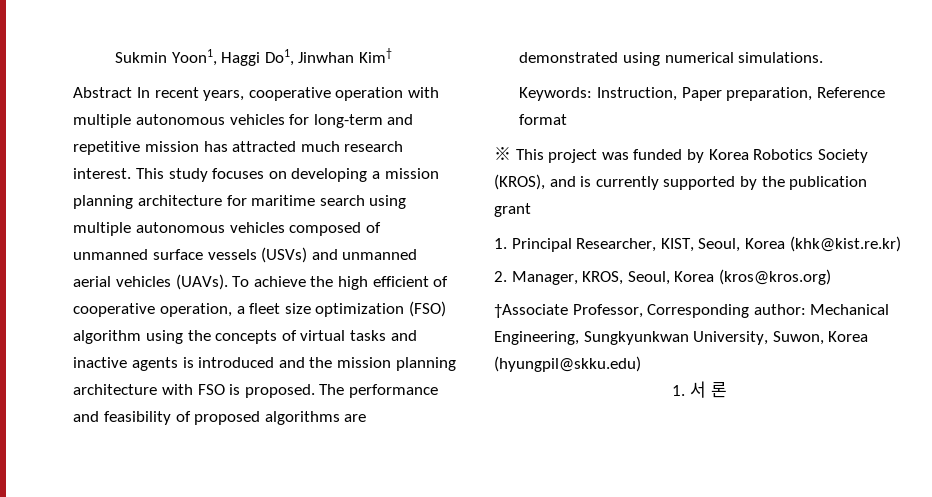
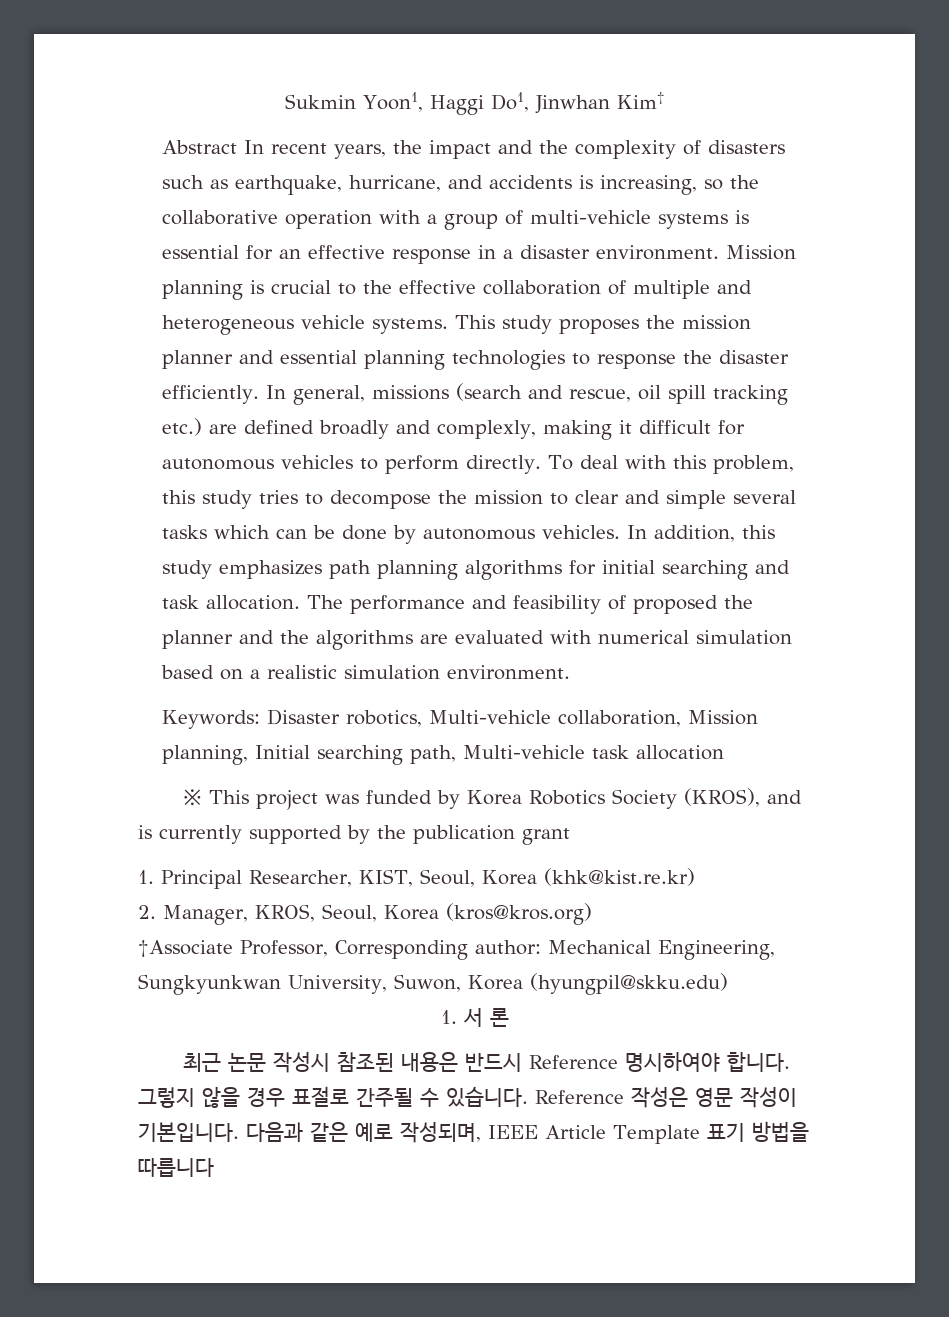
[248,87,439,101] [73,114,414,128] [73,141,404,155] [73,168,439,182] [73,195,407,209] [73,222,381,236] [73,247,418,263] [73,274,449,290] [73,301,446,317] [73,330,417,344] [73,357,456,371] [73,384,315,398] cooperative operation with multiple autonomous vehicles for long-term and repetitive mission has attracted much research interest. This study focuses on developing a mission planning architecture for maritime search using multiple autonomous vehicles composed of unmanned surface vessels (USVs) and unmanned aerial vehicles (UAVs). To achieve the high efficient of cooperative operation, a fleet size optimization (FSO) algorithm using the concepts of virtual tasks and inactive agents is introduced and the mission planning architecture with FSO is proposed. -> [392,140,785,159] [161,175,759,195] [161,210,749,230] [161,245,796,264] [161,280,752,300] [161,315,751,335] [161,350,789,370] [161,383,788,405] [161,418,745,440] [161,455,794,474] [161,490,796,509] [161,525,775,544] [161,560,790,580] [161,595,300,610] the impact and the complexity of disasters such as earthquake, hurricane, and accidents is increasing, so the collaborative operation with a group of multi-vehicle systems is essential for an effective response in a disaster environment. Mission planning is crucial to the effective collaboration of multiple and heterogeneous vehicle systems. This study proposes the mission planner and essential planning technologies to response the disaster efficiently. In general, missions (search and rescue, oil spill tracking etc.) are defined broadly and complexly, making it difficult for autonomous vehicles to perform directly. To deal with this problem, this study tries to decompose the mission to clear and simple several tasks which can be done by autonomous vehicles. In addition, this study emphasizes path planning algorithms for initial searching and task allocation.
[264,411,367,425] [519,52,824,66] [519,87,885,101] [519,114,568,125] algorithms are demonstrated using numerical simulations. // Keywords: Instruction, Paper preparation, Reference format -> [723,595,753,609] [161,630,792,650] [160,665,570,680] [161,709,758,729] [161,745,724,765] the planner and the algorithms are evaluated with numerical simulation based on a realistic simulation environment. // Keywords: Disaster robotics, Multi-vehicle collaboration, Mission planning, Initial searching path, Multi-vehicle task allocation
(727, 390) none -> [183,1051,791,1073] [138,1086,797,1108] [138,1121,809,1144] [138,1158,214,1177] // 최근 논문 작성시 참조된 내용은 반드시 Reference 명시하여야 합니다. 그렇지 않을 경우 표절로 간주될 수 있습니다. Reference 작성은 영문 작성이 기본입니다. 다음과 같은 예로 작성되며, IEEE Article Template 표기 방법을 따릅니다

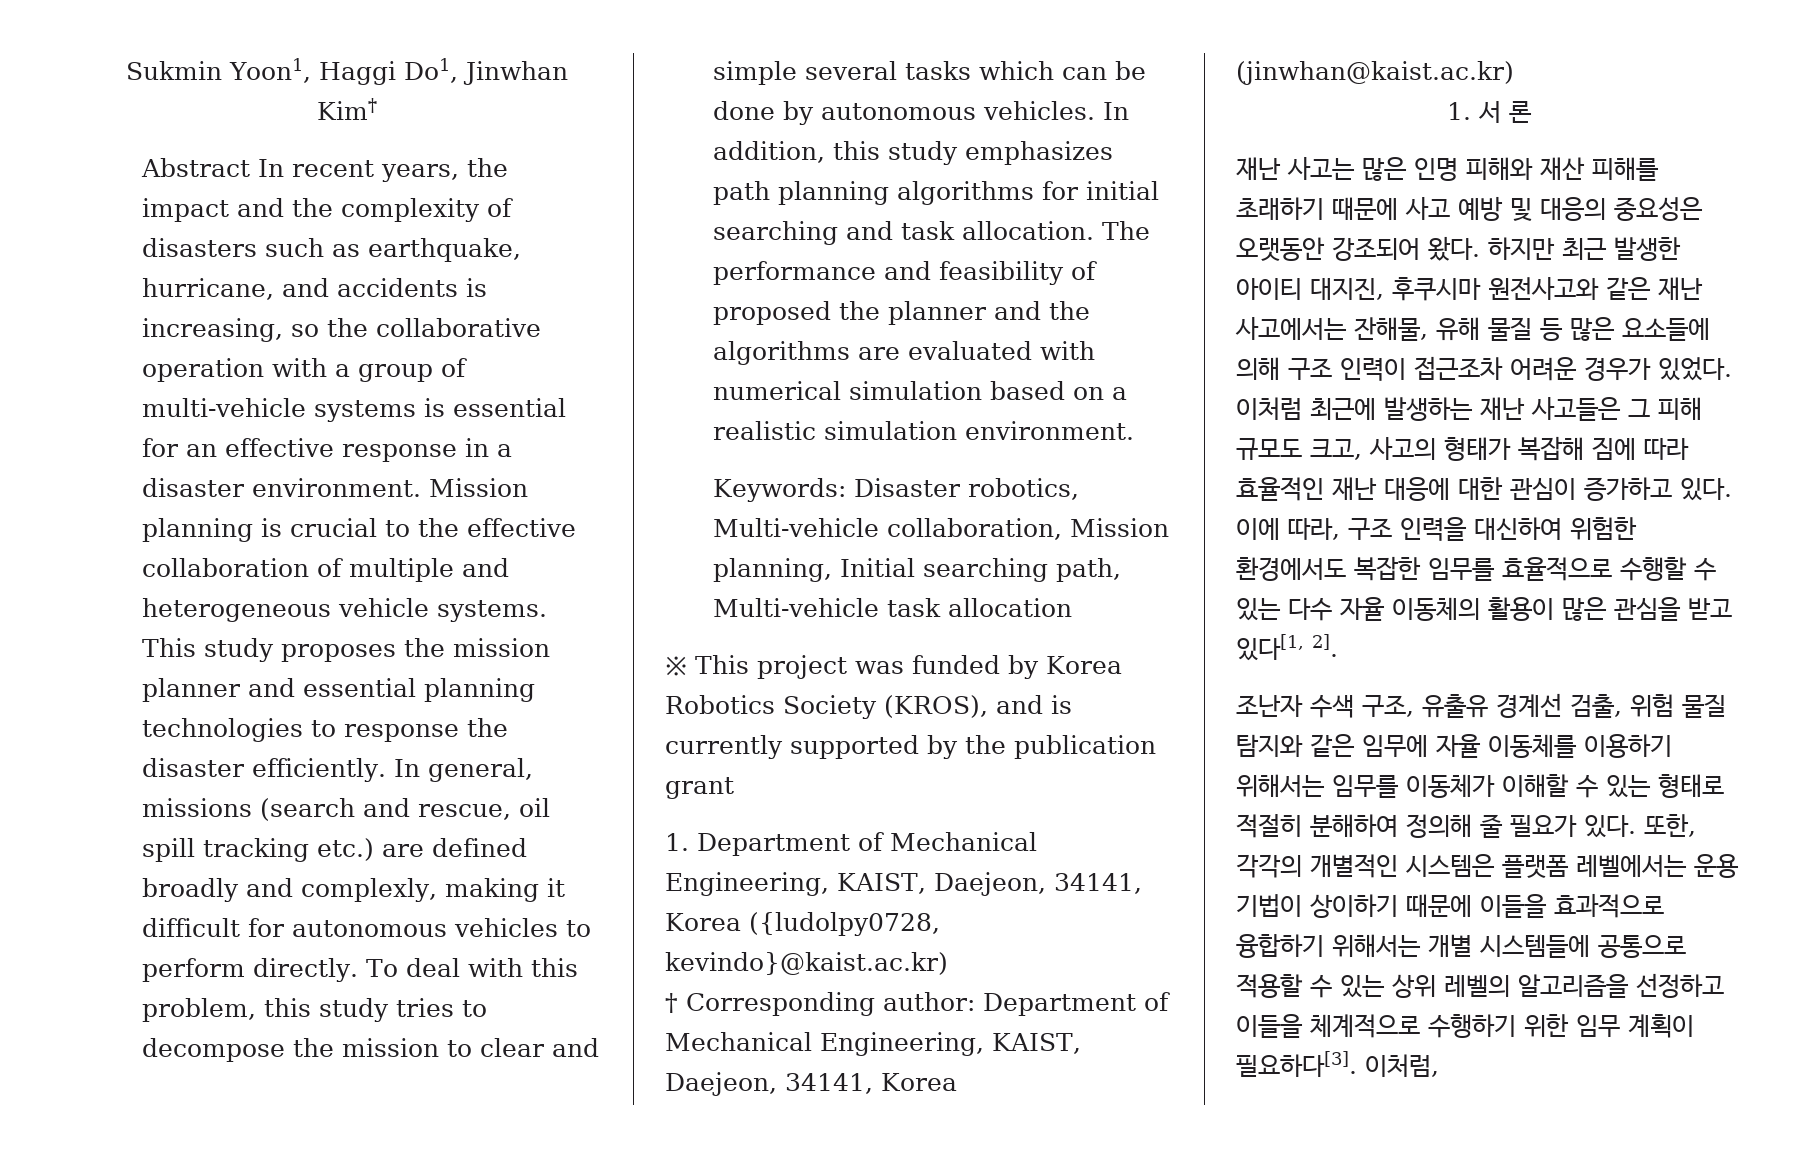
[161,868,695,889] [138,903,592,925] [138,940,775,960] [138,973,728,995] [440,1008,509,1027] [183,1051,791,1073] [138,1086,797,1108] [138,1121,809,1144] [138,1158,214,1177] Principal Researcher, KIST, Seoul, Korea (khk@kist.re.kr) // 2. Manager, KROS, Seoul, Korea (kros@kros.org) // †Associate Professor, Corresponding author: Mechanical Engineering, Sungkyunkwan University, Suwon, Korea (hyungpil@skku.edu) // 1. 서 론 // 최근 논문 작성시 참조된 내용은 반드시 Reference 명시하여야 합니다. 그렇지 않을 경우 표절로 간주될 수 있습니다. Reference 작성은 영문 작성이 기본입니다. 다음과 같은 예로 작성되며, IEEE Article Template 표기 방법을 따릅니다 -> [697,832,1037,856] [665,872,1142,896] [665,912,940,936] [665,952,948,975] [665,992,1170,1016] [665,1032,1081,1056] [665,1072,957,1096] [1236,61,1514,85] [1447,101,1532,123] [1236,157,1659,181] [1236,196,1703,221] [1236,236,1681,261] [1236,277,1703,301] [1235,317,1710,341] [1236,356,1732,381] [1236,397,1702,421] [1236,436,1689,461] [1236,477,1732,501] [1236,517,1637,541] [1236,556,1716,581] [1236,597,1732,621] [1236,634,1338,661] [1236,693,1726,718] [1236,734,1672,758] [1236,774,1724,798] [1236,814,1696,838] [1236,854,1739,878] [1236,893,1664,918] [1236,934,1686,958] [1236,973,1724,998] [1236,1014,1694,1038] [1236,1051,1439,1077] Department of Mechanical Engineering, KAIST, Daejeon, 34141, Korea ({ludolpy0728, kevindo}@kaist.ac.kr) // † Corresponding author: Department of Mechanical Engineering, KAIST, Daejeon, 34141, Korea (jinwhan@kaist.ac.kr) // 1. 서 론 // 재난 사고는 많은 인명 피해와 재산 피해를 초래하기 때문에 사고 예방 및 대응의 중요성은 오랫동안 강조되어 왔다. 하지만 최근 발생한 아이티 대지진, 후쿠시마 원전사고와 같은 재난 사고에서는 잔해물, 유해 물질 등 많은 요소들에 의해 구조 인력이 접근조차 어려운 경우가 있었다. 이처럼 최근에 발생하는 재난 사고들은 그 피해 규모도 크고, 사고의 형태가 복잡해 짐에 따라 효율적인 재난 대응에 대한 관심이 증가하고 있다. 이에 따라, 구조 인력을 대신하여 위험한 환경에서도 복잡한 임무를 효율적으로 수행할 수 있는 다수 자율 이동체의 활용이 많은 관심을 받고 있다[1, 2]. // 조난자 수색 구조, 유출유 경계선 검출, 위험 물질 탐지와 같은 임무에 자율 이동체를 이용하기 위해서는 임무를 이동체가 이해할 수 있는 형태로 적절히 분해하여 정의해 줄 필요가 있다. 또한, 각각의 개별적인 시스템은 플랫폼 레벨에서는 운용 기법이 상이하기 때문에 이들을 효과적으로 융합하기 위해서는 개별 시스템들에 공통으로 적용할 수 있는 상위 레벨의 알고리즘을 선정하고 이들을 체계적으로 수행하기 위한 임무 계획이 필요하다[3]. 이처럼,

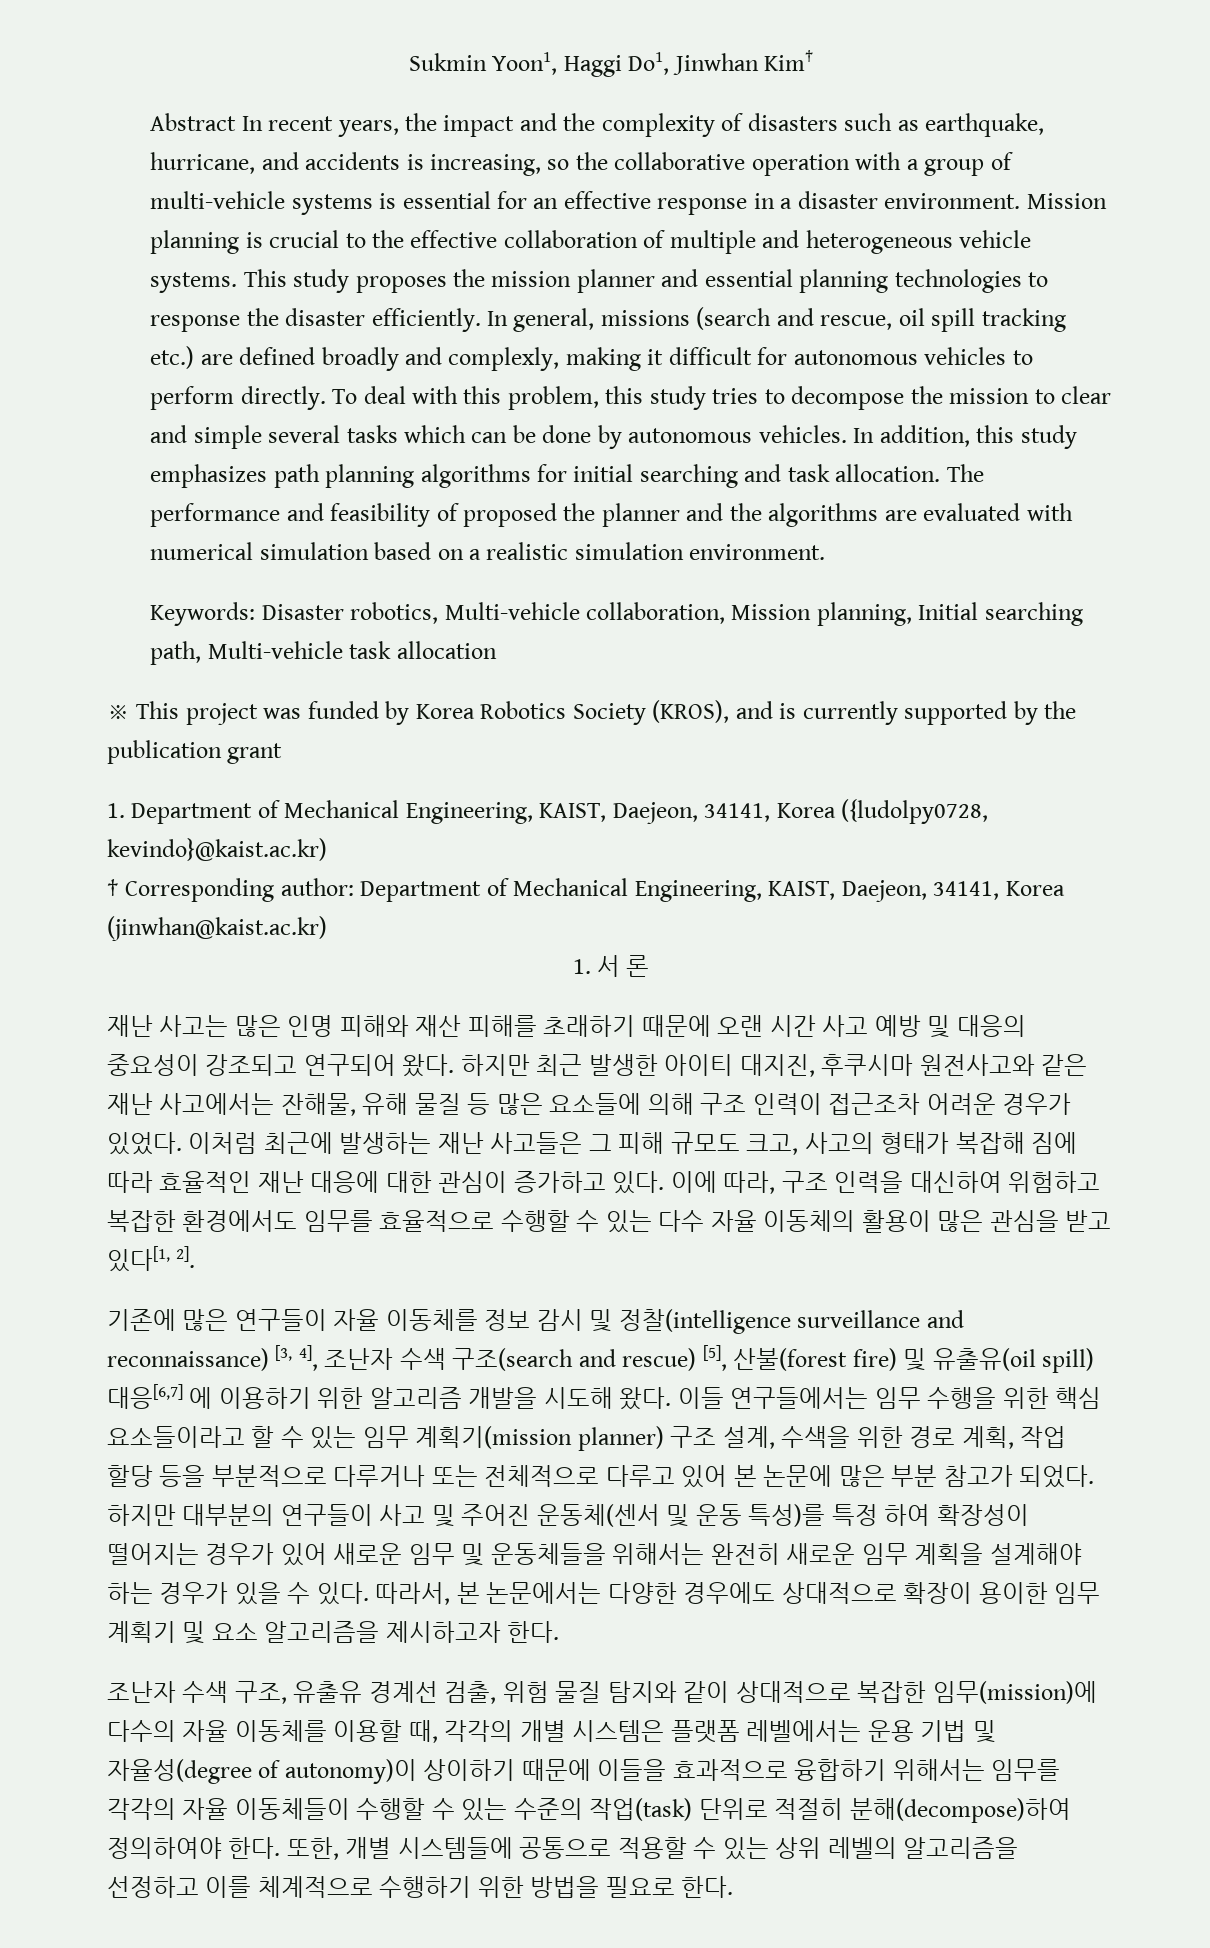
(1398, 208) none -> [717,1015,816,1037] 오랜 시간
[1614,197,1703,221] [1236,237,1420,261] 중요성은 오랫동안 강조되어 -> [107,1054,396,1076] 중요성이 강조되고 연구되어
[1570,517,1637,540] [1236,556,1421,581] 위험한 환경에서도 복잡한 -> [1008,1171,1101,1193] [107,1210,298,1232] 위험하고 복잡한 환경에서도
(1338, 645) none -> [107,1309,964,1334] [107,1345,1095,1373] [107,1384,1102,1410] [107,1426,1067,1451] [107,1465,1095,1488] [107,1504,1029,1527] [107,1543,1082,1566] [107,1582,1101,1605] [107,1621,560,1644] // 기존에 많은 연구들이 자율 이동체를 정보 감시 및 정찰(intelligence surveillance and reconnaissance) [3, 4], 조난자 수색 구조(search and rescue) [5], 산불(forest fire) 및 유출유(oil spill) 대응[6,7] 에 이용하기 위한 알고리즘 개발을 시도해 왔다. 이들 연구들에서는 임무 수행을 위한 핵심 요소들이라고 할 수 있는 임무 계획기(mission planner) 구조 설계, 수색을 위한 경로 계획, 작업 할당 등을 부분적으로 다루거나 또는 전체적으로 다루고 있어 본 논문에 많은 부분 참고가 되었다. 하지만 대부분의 연구들이 사고 및 주어진 운동체(센서 및 운동 특성)를 특정 하여 확장성이 떨어지는 경우가 있어 새로운 임무 및 운동체들을 위해서는 완전히 새로운 임무 계획을 설계해야 하는 경우가 있을 수 있다. 따라서, 본 논문에서는 다양한 경우에도 상대적으로 확장이 용이한 임무 계획기 및 요소 알고리즘을 제시하고자 한다.
[1310,734,1672,758] [1236,774,1724,798] [1236,814,1696,838] [1236,854,1739,878] [1236,894,1302,917] 같은 임무에 자율 이동체를 이용하기 위해서는 임무를 이동체가 이해할 수 있는 형태로 적절히 분해하여 정의해 줄 필요가 있다. 또한, 각각의 개별적인 시스템은 플랫폼 레벨에서는 운용 기법이 -> [683,1681,1097,1704] [107,1720,996,1743] [107,1759,417,1784] 같이 상대적으로 복잡한 임무(mission)에 다수의 자율 이동체를 이용할 때, 각각의 개별 시스템은 플랫폼 레벨에서는 운용 기법 및 자율성(degree of autonomy)이
(1421, 945) none -> [991,1759,1061,1781] [107,1798,1071,1823] [107,1837,339,1860] 임무를 각각의 자율 이동체들이 수행할 수 있는 수준의 작업(task) 단위로 적절히 분해(decompose)하여 정의하여야 한다. 또한,
[1236,1014,1303,1038] 이들을 -> [205,1876,252,1898] 이를
[1576,1014,1694,1038] [1236,1051,1439,1077] 임무 계획이 필요하다[3]. 이처럼, -> [530,1876,734,1898] 방법을 필요로 한다.

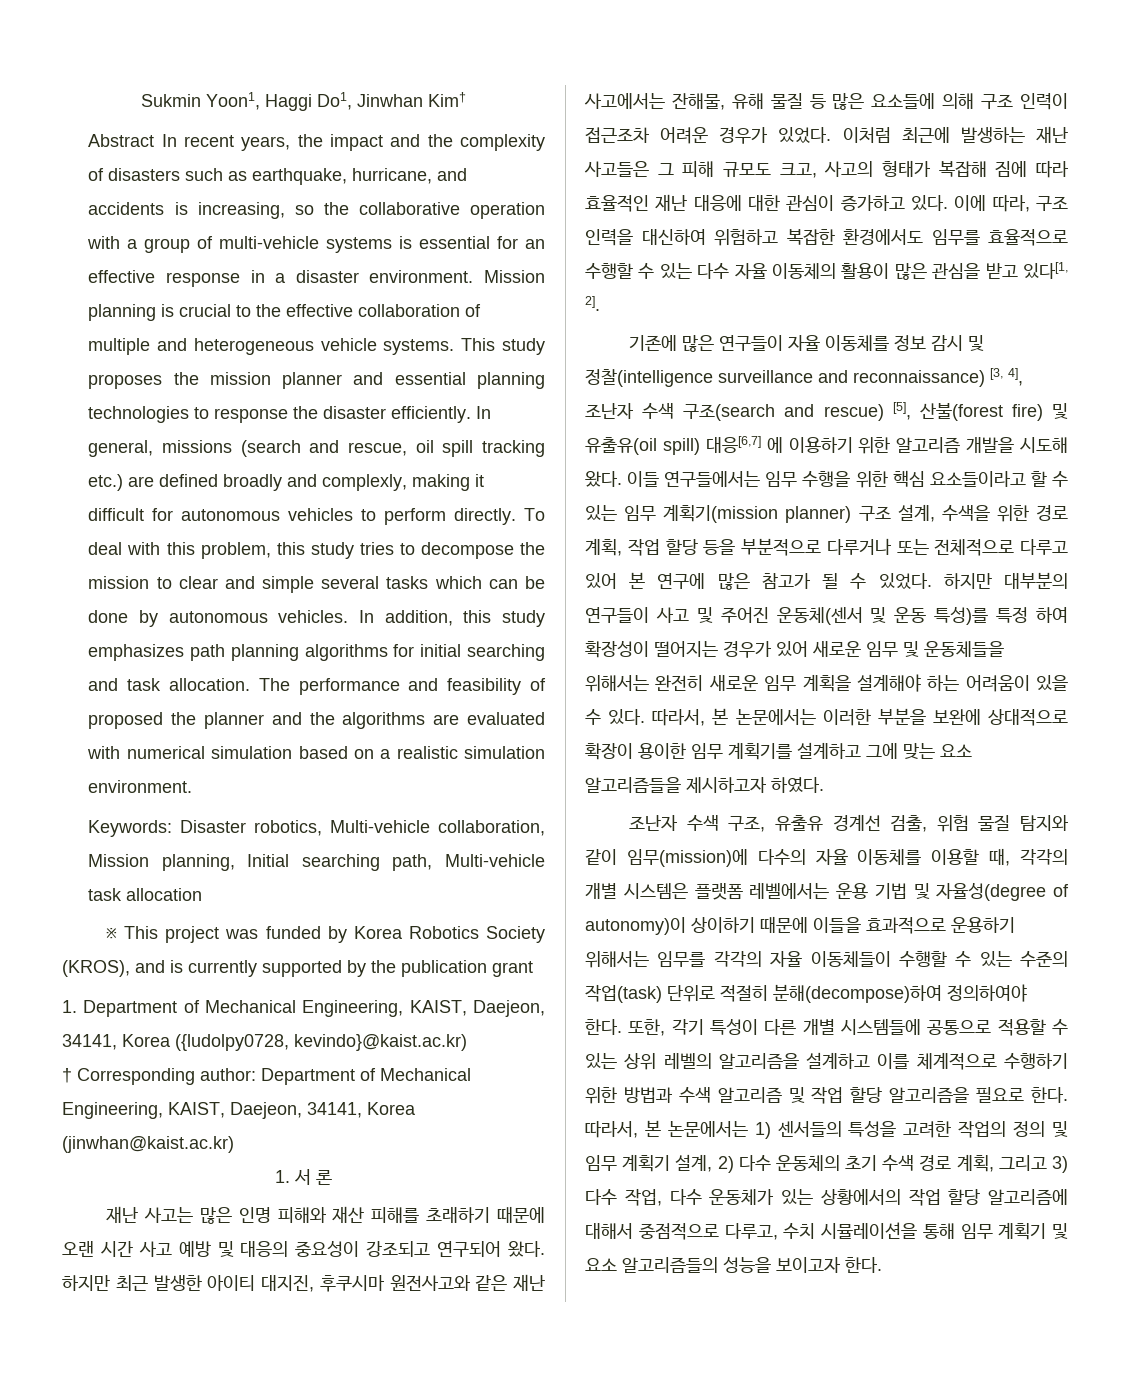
[763,1465,1095,1488] 논문에 많은 부분 참고가 되었다. -> [657,573,932,590] 연구에 많은 참고가 될 수 있었다.
[159,1582,229,1604] 경우가 -> [965,675,1030,692] 어려움이
[607,1582,776,1604] 다양한 경우에도 -> [822,708,981,726] 이러한 부분을 보완에
[107,1621,560,1644] 계획기 및 요소 알고리즘을 제시하고자 한다. -> [728,742,972,760] [585,777,824,793] 계획기를 설계하고 그에 맞는 요소 알고리즘들을 제시하고자 하였다.
[735,1681,927,1703] 상대적으로 복잡한 -> (617, 857) none
[794,1759,887,1781] 융합하기 -> [951,917,1015,933] 운용하기
(339, 1848) none -> [671,1019,797,1035] 각기 특성이 다른
[107,1876,199,1898] 선정하고 -> [806,1052,871,1069] 설계하고
[530,1876,675,1898] 방법을 필요로 -> [623,1086,1068,1104] [585,1120,1068,1139] [585,1154,1068,1173] [585,1188,1068,1206] [585,1222,1068,1240] [585,1257,841,1273] 방법과 수색 알고리즘 및 작업 할당 알고리즘을 필요로 한다. 따라서, 본 논문에서는 1) 센서들의 특성을 고려한 작업의 정의 및 임무 계획기 설계, 2) 다수 운동체의 초기 수색 경로 계획, 그리고 3) 다수 작업, 다수 운동체가 있는 상황에서의 작업 할당 알고리즘에 대해서 중점적으로 다루고, 수치 시뮬레이션을 통해 임무 계획기 및 요소 알고리즘들의 성능을 보이고자

